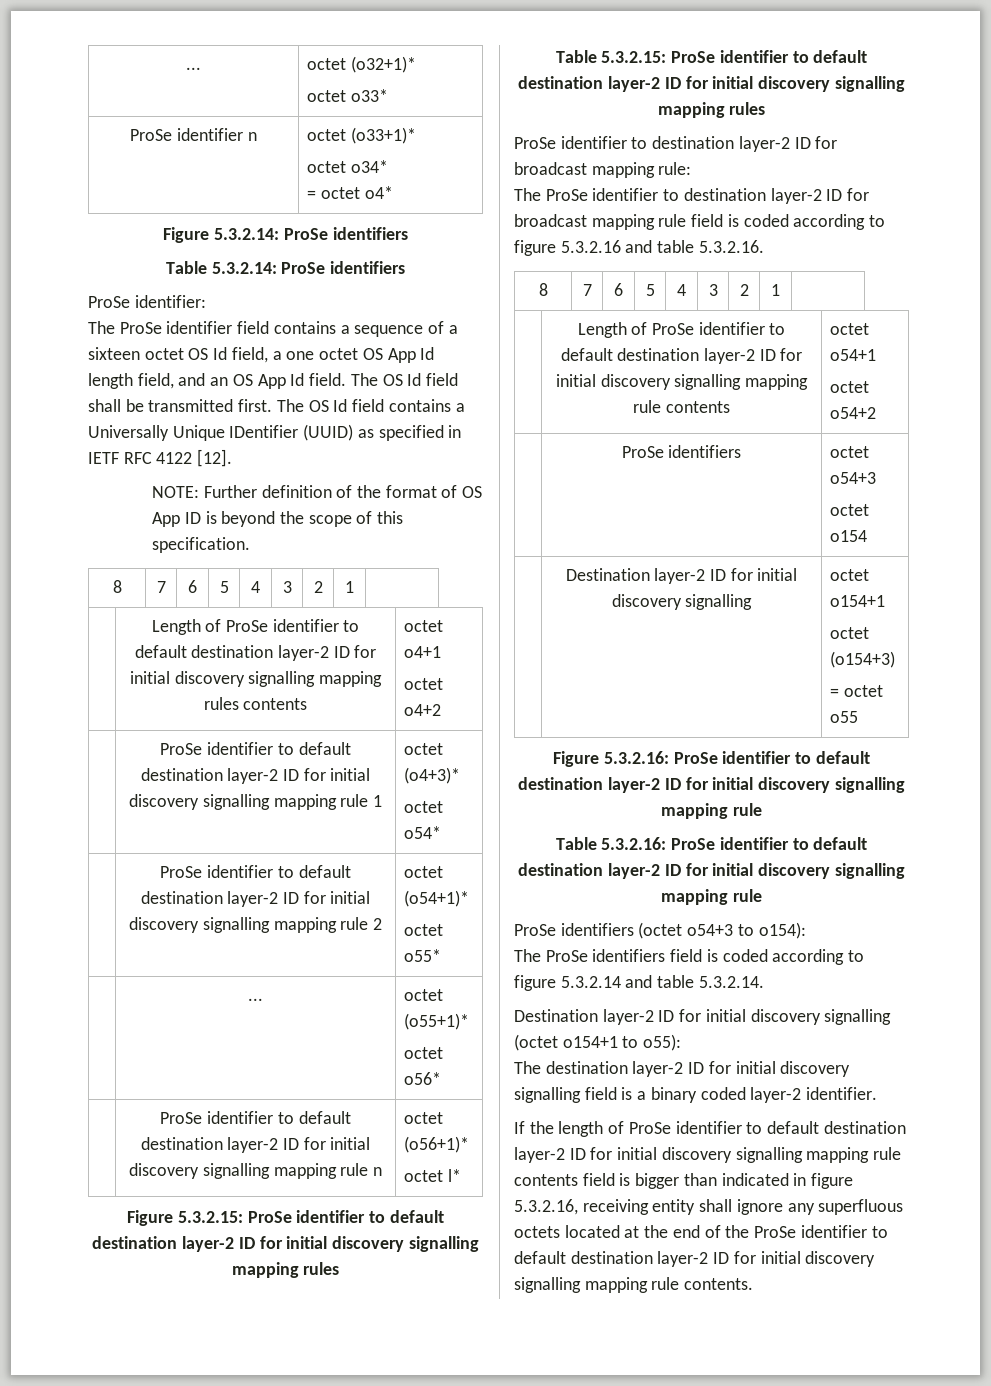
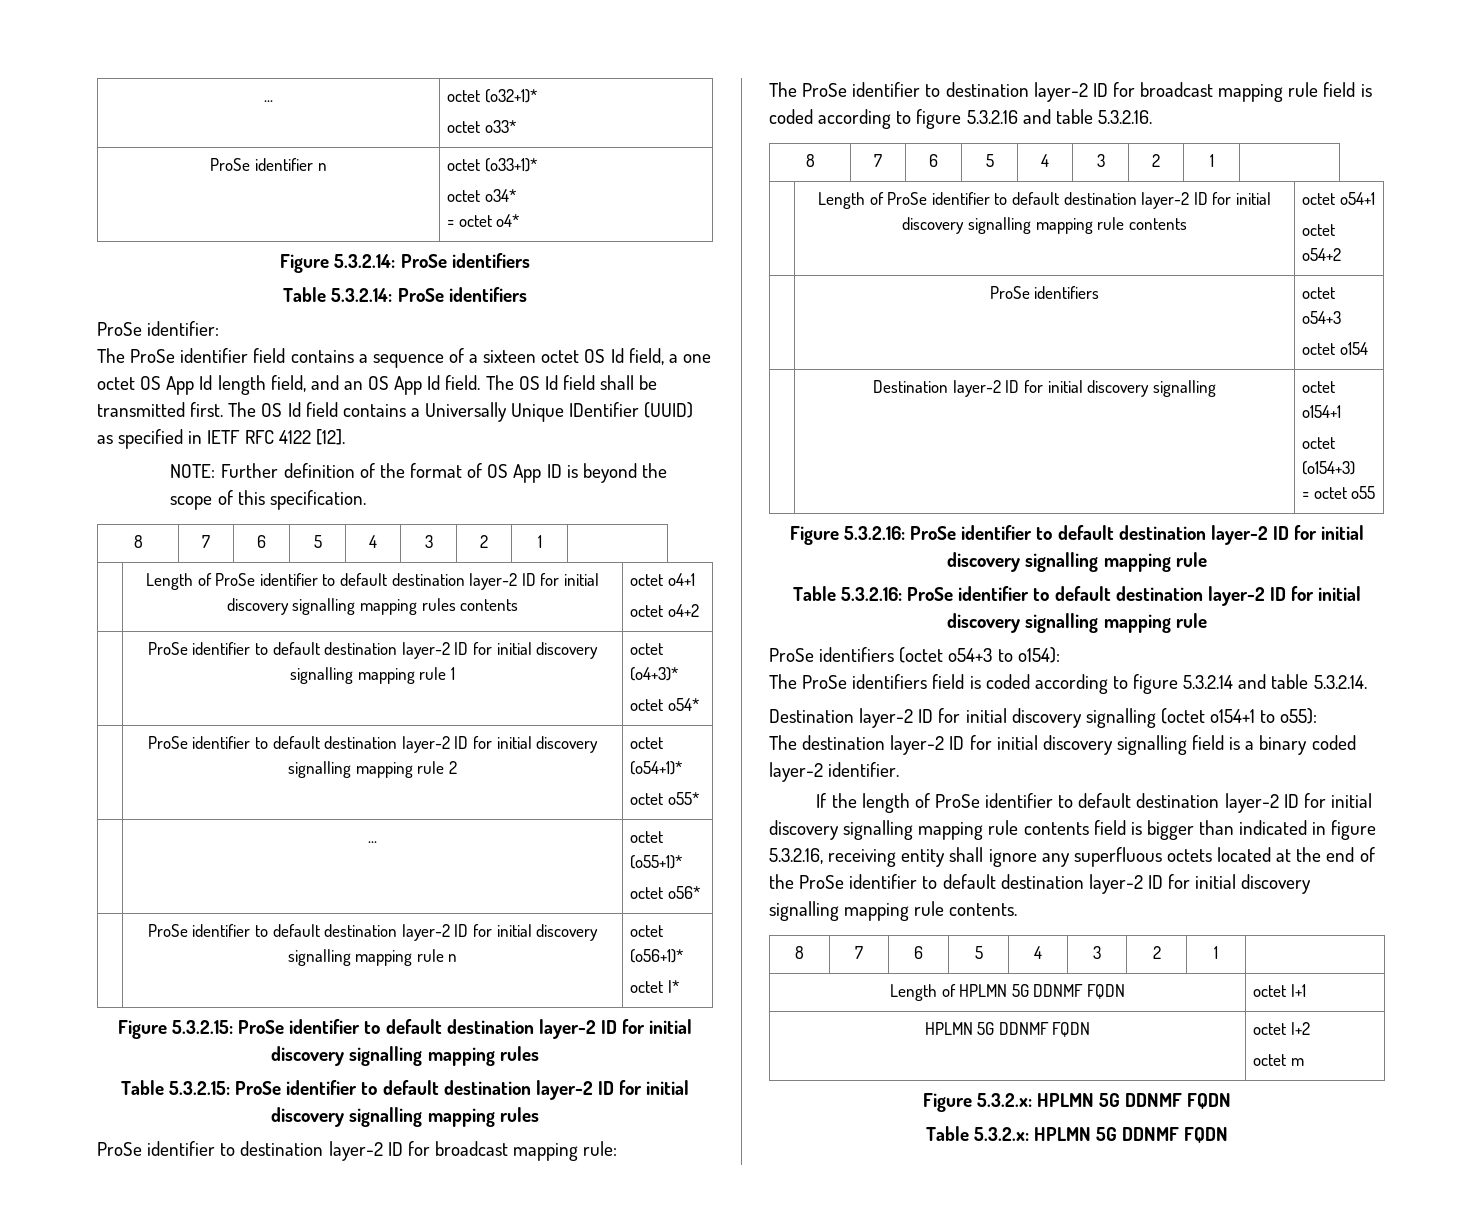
(754, 1284) none -> [795,946,804,959] [855,946,863,959] [914,946,923,959] [974,946,983,959] [1034,946,1042,959] [1093,946,1101,959] [1152,946,1161,959] [1214,946,1218,959] [890,984,1125,1001] [1253,984,1306,997] [924,1022,1091,1037] [1253,1022,1310,1035] [1253,1054,1304,1066] [922,1093,1232,1112] [925,1126,1229,1143] // 8 | 7 | 6 | 5 | 4 | 3 | 2 | 1 | // Length of HPLMN 5G DDNMF FQDN | octet l+1 // HPLMN 5G DDNMF FQDN | octet l+2 // octet m // Figure 5.3.2.x: HPLMN 5G DDNMF FQDN // Table 5.3.2.x: HPLMN 5G DDNMF FQDN

